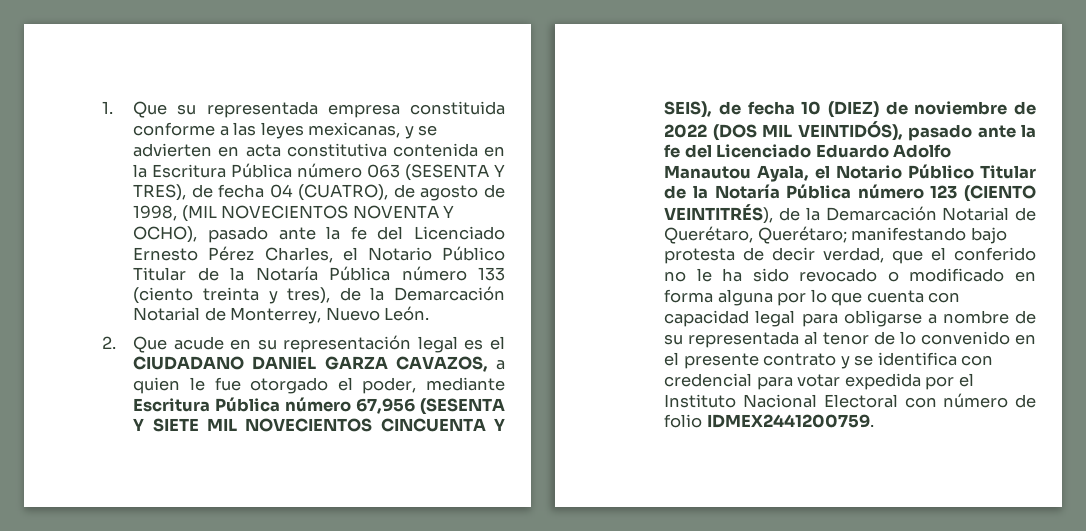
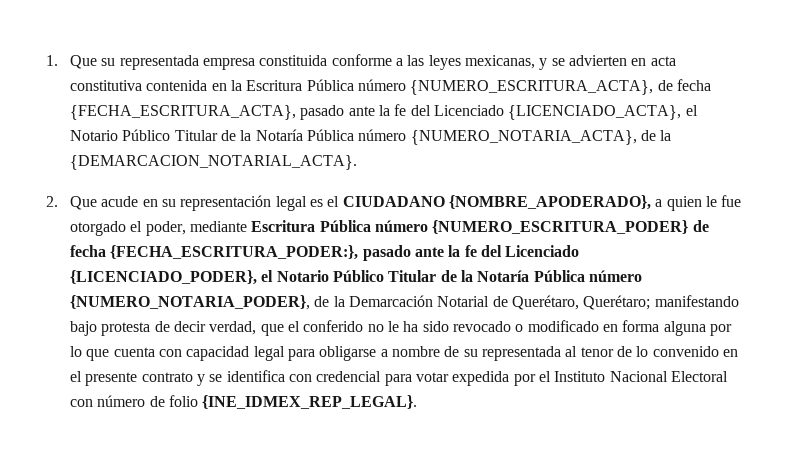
[367,164,505,181] [133,184,506,201] [133,205,455,222] [133,226,505,243] [133,246,505,263] [133,266,505,281] [133,286,505,304] [133,306,430,324] 063 (SESENTA Y TRES), de fecha 04 (CUATRO), de agosto de 1998, (MIL NOVECIENTOS NOVENTA Y OCHO), pasado ante la fe del Licenciado Ernesto Pérez Charles, el Notario Público Titular de la Notaría Pública número 133 (ciento treinta y tres), de la Demarcación Notarial de Monterrey, Nuevo León. -> [410,79,712,95] [70,104,698,120] [70,129,672,145] [70,155,358,170] {NUMERO_ESCRITURA_ACTA}, de fecha {FECHA_ESCRITURA_ACTA}, pasado ante la fe del Licenciado {LICENCIADO_ACTA}, el Notario Público Titular de la Notaría Pública número {NUMERO_NOTARIA_ACTA}, de la {DEMARCACION_NOTARIAL_ACTA}.
[252,356,488,372] DANIEL GARZA CAVAZOS, -> [449,195,652,210] {NOMBRE_APODERADO},
[356,398,505,415] [133,418,505,432] [664,101,1036,118] [664,121,1036,141] [664,144,952,158] [664,164,1036,182] [664,184,1036,202] [664,204,774,224] 67,956 (SESENTA Y SIETE MIL NOVECIENTOS CINCUENTA Y SEIS), de fecha 10 (DIEZ) de noviembre de 2022 (DOS MIL VEINTIDÓS), pasado ante la fe del Licenciado Eduardo Adolfo Manautou Ayala, el Notario Público Titular de la Notaría Pública número 123 (CIENTO VEINTITRÉS), -> [432,220,709,234] [70,245,580,261] [70,270,643,285] [70,295,311,310] {NUMERO_ESCRITURA_PODER} de fecha {FECHA_ESCRITURA_PODER:}, pasado ante la fe del Licenciado {LICENCIADO_PODER}, el Notario Público Titular de la Notaría Pública número {NUMERO_NOTARIA_PODER},
[706,414,874,428] IDMEX2441200759. -> [202,395,418,409] {INE_IDMEX_REP_LEGAL}.

